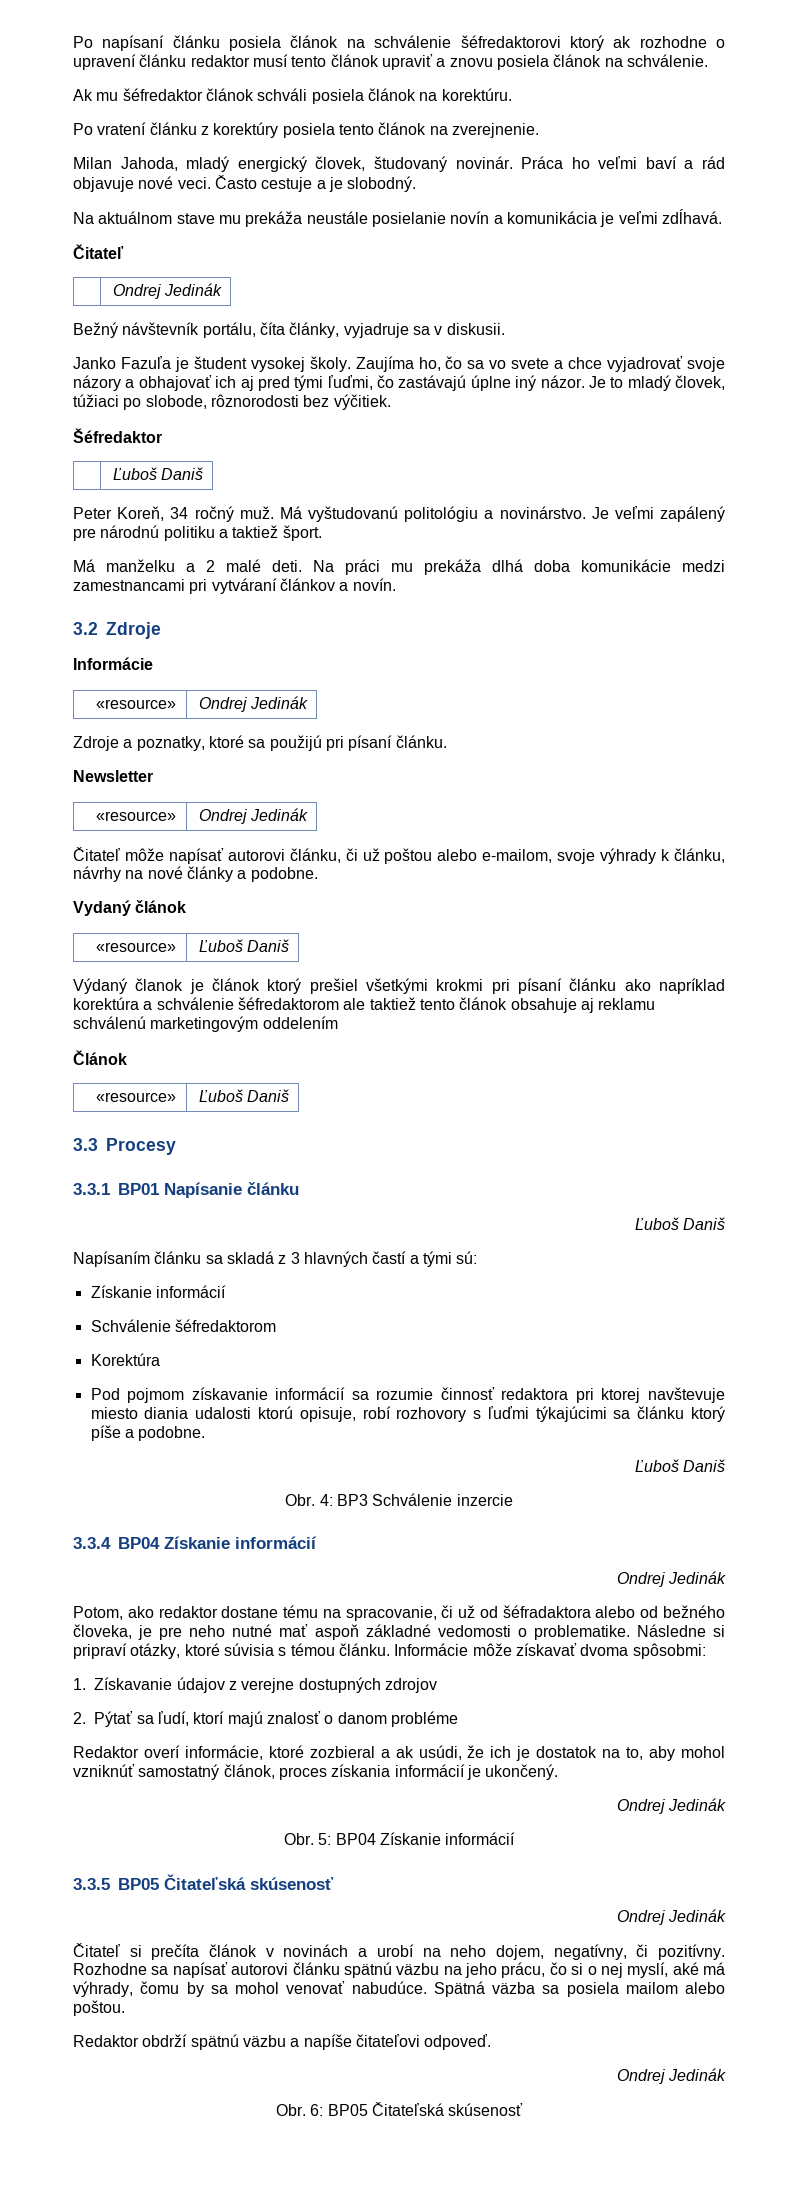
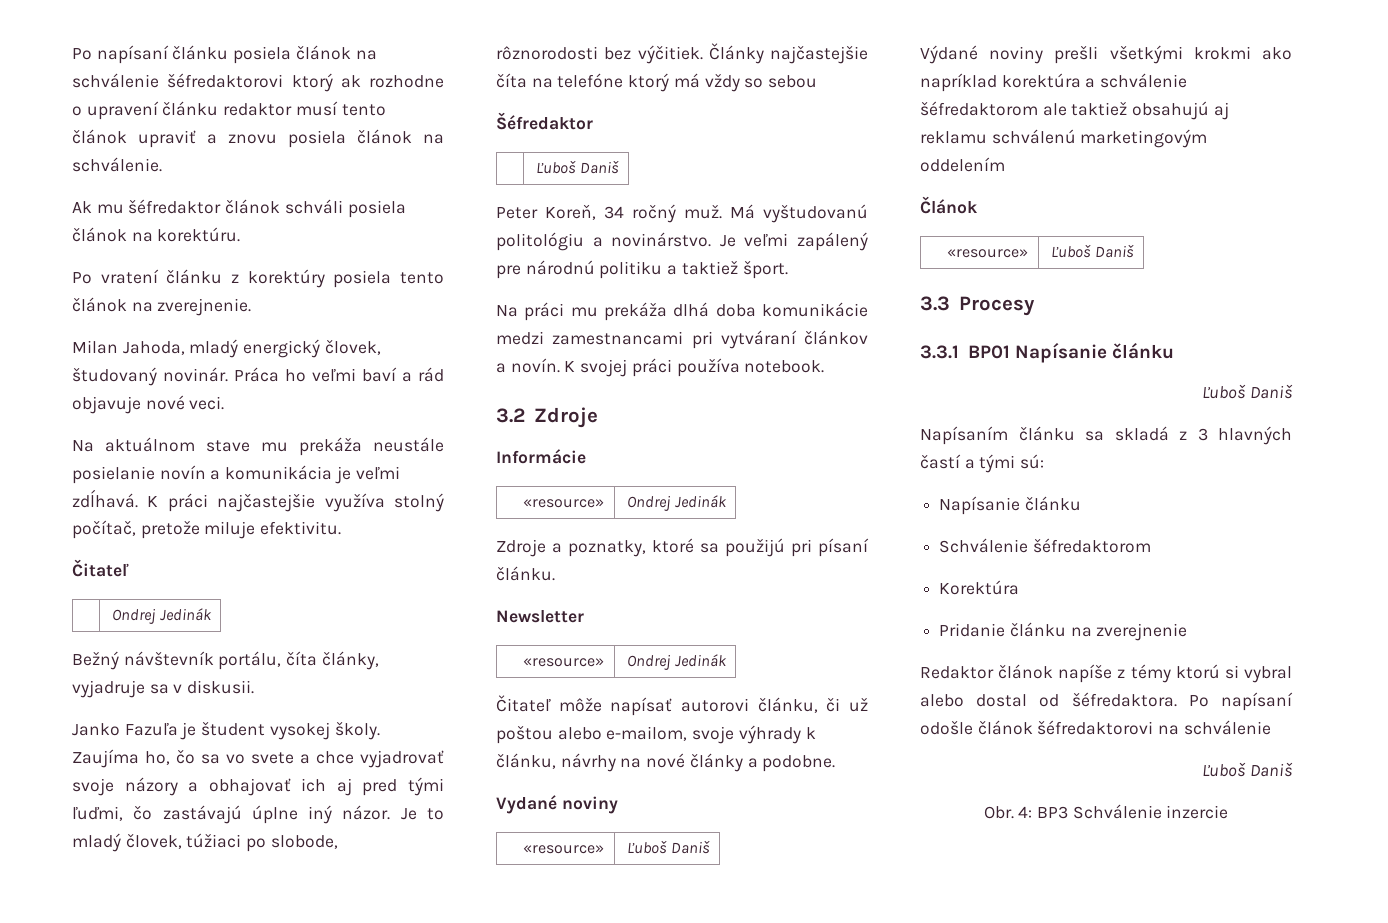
[214,175,417,192] Často cestuje a je slobodný. -> (225, 403) none
(722, 216) none -> [147,493,444,512] [72,520,342,539] K práci najčastejšie využíva stolný počítač, pretože miluje efektivitu.
(391, 402) none -> [708,43,868,64] [496,73,818,92] Články najčastejšie číta na telefóne ktorý má vždy so sebou
[73,559,302,572] Má manželku a 2 malé deti. -> (788, 269) none
(396, 584) none -> [564,358,825,377] K svojej práci používa notebook.
[73,900,187,916] [95,942,176,952] [198,939,290,952] [73,978,617,994] Vydaný článok // «resource» | Ľuboš Daniš // Výdaný članok je článok ktorý prešiel všetkými krokmi pri písaní článku -> [496,795,618,814] [523,845,605,854] [627,840,711,854] [920,45,1251,64] Vydané noviny // «resource» | Ľuboš Daniš // Výdané noviny prešli všetkými krokmi
[419,997,577,1013] tento článok obsahuje -> [1132,101,1210,120] obsahujú
[90,1285,226,1298] Získanie informácií -> [939,496,1081,515] Napísanie článku
[90,1387,725,1403] [90,1406,725,1422] [90,1425,206,1441] Pod pojmom získavanie informácií sa rozumie činnosť redaktora pri ktorej navštevuje miesto diania udalosti ktorú opisuje, robí rozhovory s ľuďmi týkajúcimi sa článku ktorý píše a podobne. -> [939,622,1188,641] [920,664,1292,683] [920,692,1293,711] [920,720,1271,735] Pridanie článku na zverejnenie // Redaktor článok napíše z témy ktorú si vybral alebo dostal od šéfredaktora. Po napísaní odošle článok šéfredaktorovi na schválenie
[73,1536,317,1549] [616,1571,727,1587] [73,1605,725,1621] [73,1624,725,1640] [73,1643,706,1659] [73,1677,438,1693] [73,1711,458,1727] [73,1745,726,1761] [73,1764,559,1780] [616,1798,727,1814] [283,1832,516,1845] [73,1874,334,1890] [616,1909,727,1925] [73,1943,725,1960] [73,1962,725,1978] [73,1981,725,1997] [73,2000,125,2016] [73,2034,492,2050] [616,2068,727,2084] [275,2102,524,2116] // 3.3.4 BP04 Získanie informácií // Ondrej Jedinák // Potom, ako redaktor dostane tému na spracovanie, či už od šéfradaktora alebo od bežného človeka, je pre neho nutné mať aspoň základné vedomosti o problematike. Následne si pripraví otázky, ktoré súvisia s témou článku. Informácie môže získavať dvoma spôsobmi: // 1. Získavanie údajov z verejne dostupných zdrojov // 2. Pýtať sa ľudí, ktorí majú znalosť o danom probléme // Redaktor overí informácie, ktoré zozbieral a ak usúdi, že ich je dostatok na to, aby mohol vzniknúť samostatný článok, proces získania informácií je ukončený. // Ondrej Jedinák // Obr. 5: BP04 Získanie informácií // 3.3.5 BP05 Čitateľská skúsenosť // Ondrej Jedinák // Čitateľ si prečíta článok v novinách a urobí na neho dojem, negatívny, či pozitívny. Rozhodne sa napísať autorovi článku spätnú väzbu na jeho prácu, čo si o nej myslí, aké má výhrady, čomu by sa mohol venovať nabudúce. Spätná väzba sa posiela mailom alebo poštou. // Redaktor obdrží spätnú väzbu a napíše čitateľovi odpoveď. // Ondrej Jedinák // Obr. 6: BP05 Čitateľská skúsenosť -> (1229, 812) none

